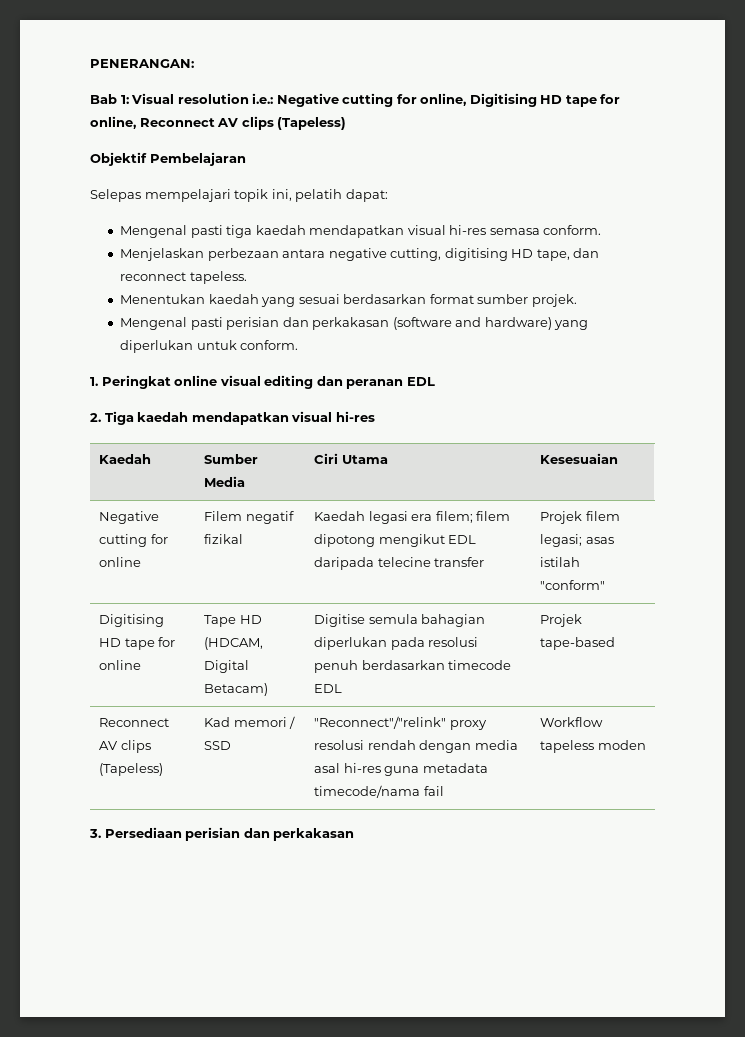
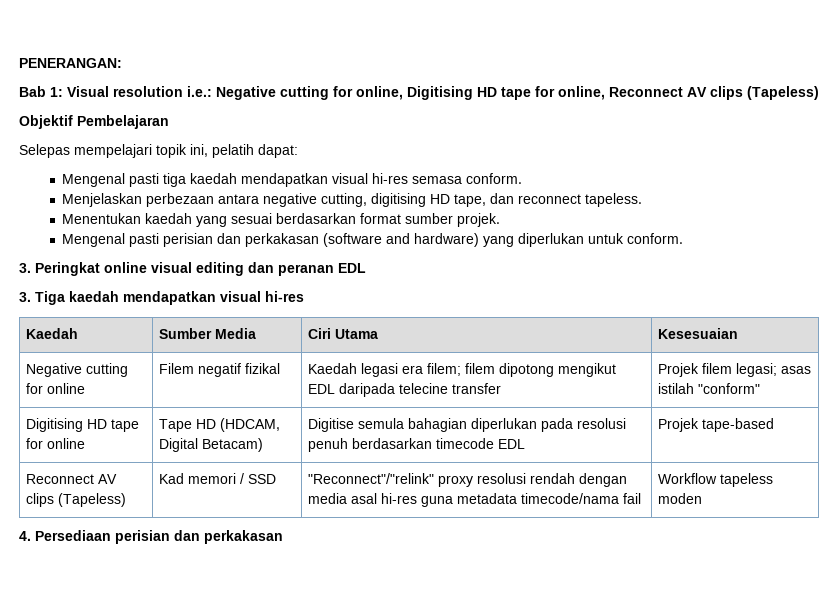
[90,377,98,386] 1. -> [19,263,31,273] 3.
[90,413,101,422] 2. -> [19,292,31,302] 3.
[89,829,101,838] 3. -> [19,531,31,541] 4.

